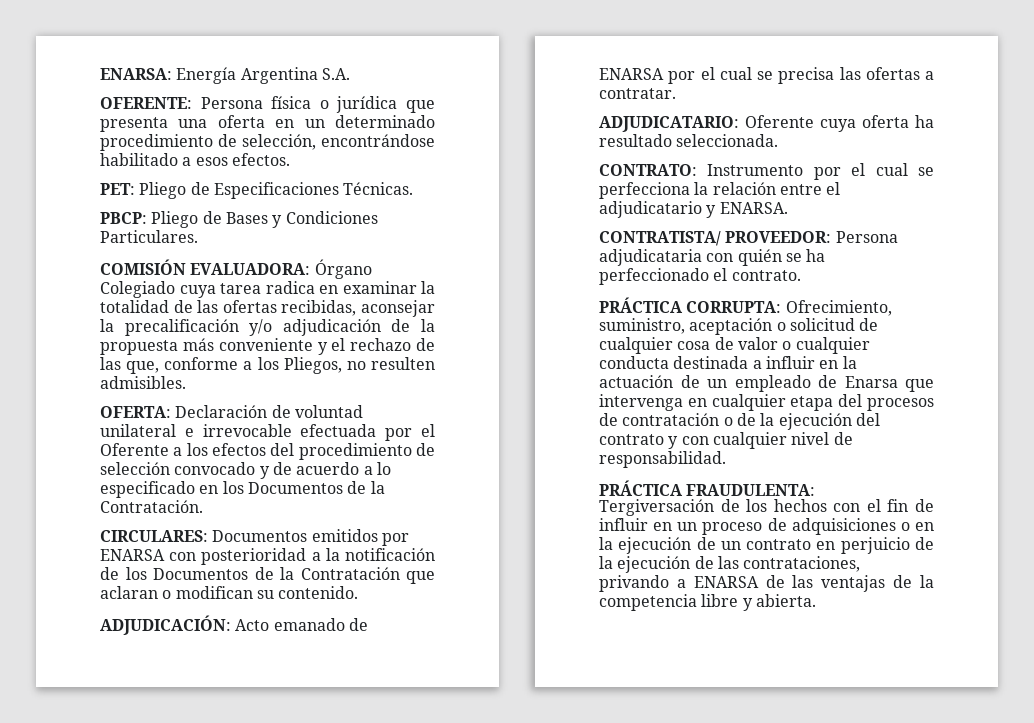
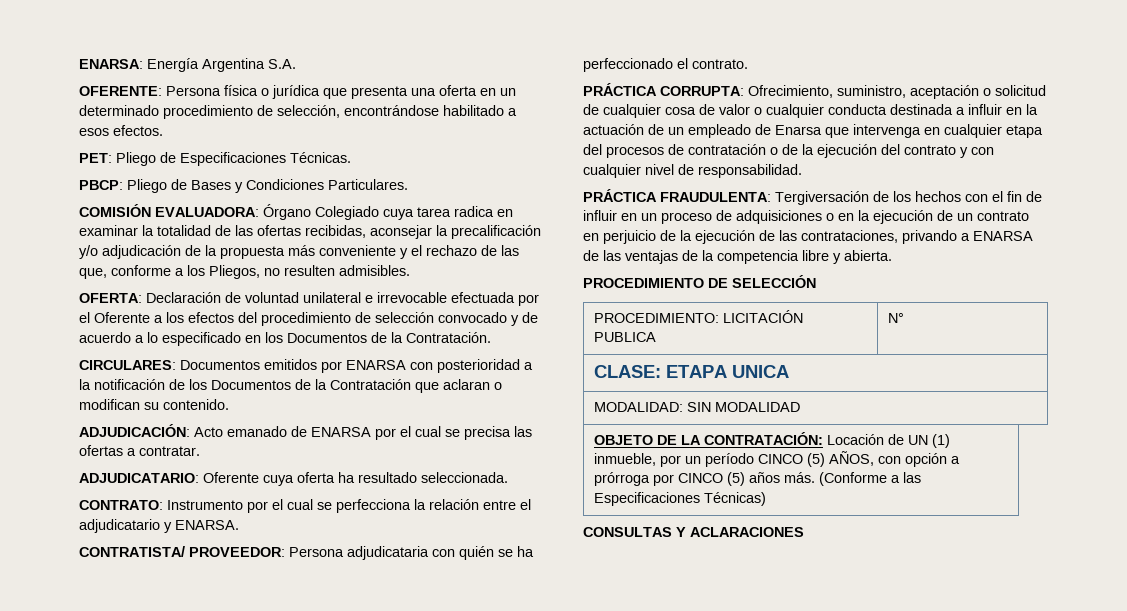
(816, 600) none -> [583,275,816,288] [593,310,803,323] [593,332,656,342] [887,313,904,323] [593,365,789,378] [593,402,800,412] [593,432,950,448] [593,451,960,467] [593,472,921,486] [593,492,766,506] [583,527,804,537] // PROCEDIMIENTO DE SELECCIÓN // PROCEDIMIENTO: LICITACIÓN PUBLICA | N° // CLASE: ETAPA UNICA // MODALIDAD: SIN MODALIDAD // OBJETO DE LA CONTRATACIÓN: Locación de UN (1) inmueble, por un período CINCO (5) AÑOS, con opción a prórroga por CINCO (5) años más. (Conforme a las Especificaciones Técnicas) // CONSULTAS Y ACLARACIONES

